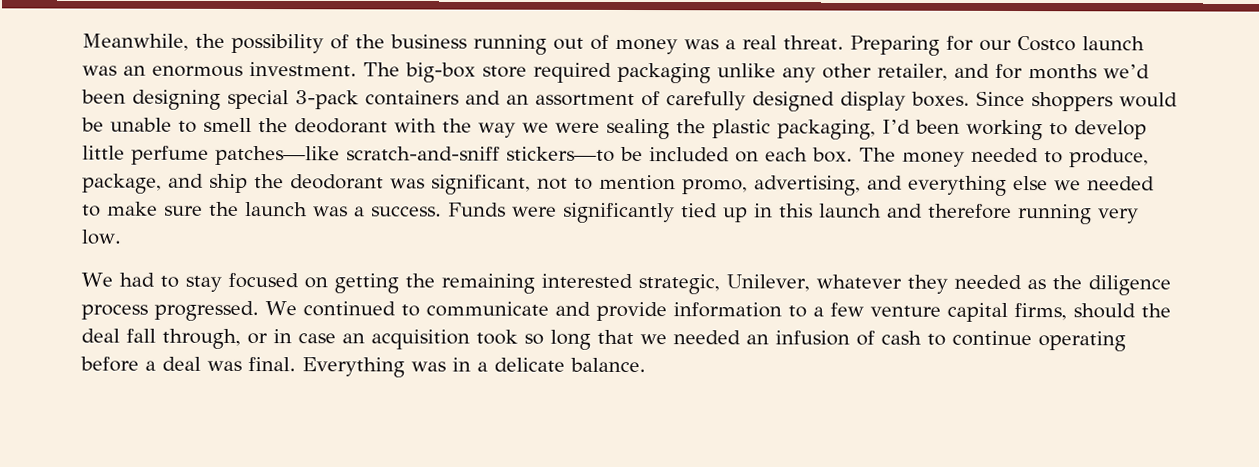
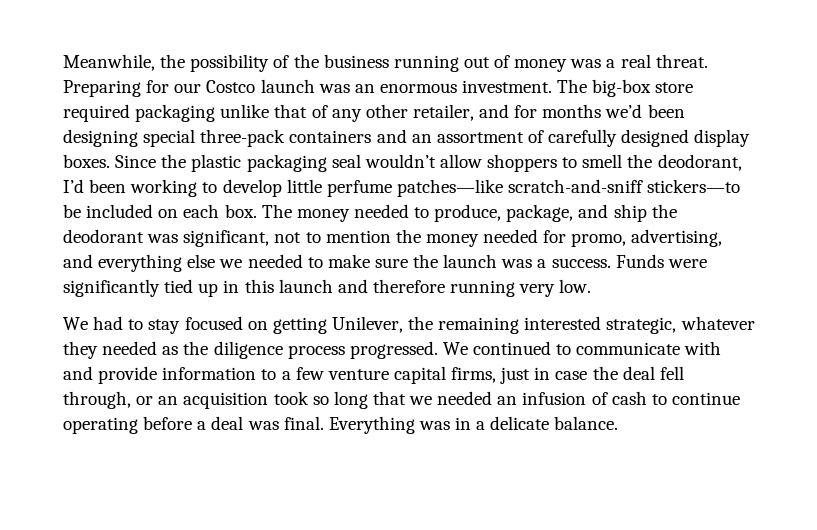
(776, 70) none -> [274,104,328,118] that of
[295,90,359,110] 3-pack -> [200,129,286,147] three-pack
[1031,92,1178,112] [81,117,876,140] shoppers would be unable to smell the deodorant with the way we were sealing the plastic packaging, -> [161,154,742,172] the plastic packaging seal wouldn’t allow shoppers to smell the deodorant,
(676, 182) none -> [395,229,567,247] the money needed for
(399, 283) none -> [331,316,403,333] Unilever,
[725,274,810,292] Unilever, -> (677, 325) none
(549, 309) none -> [684,341,722,355] with
[1072,303,1136,319] should -> [500,367,588,384] just in case
[126,328,156,343] fall -> [659,366,684,380] fell
[273,329,336,344] in case -> (154, 400) none

